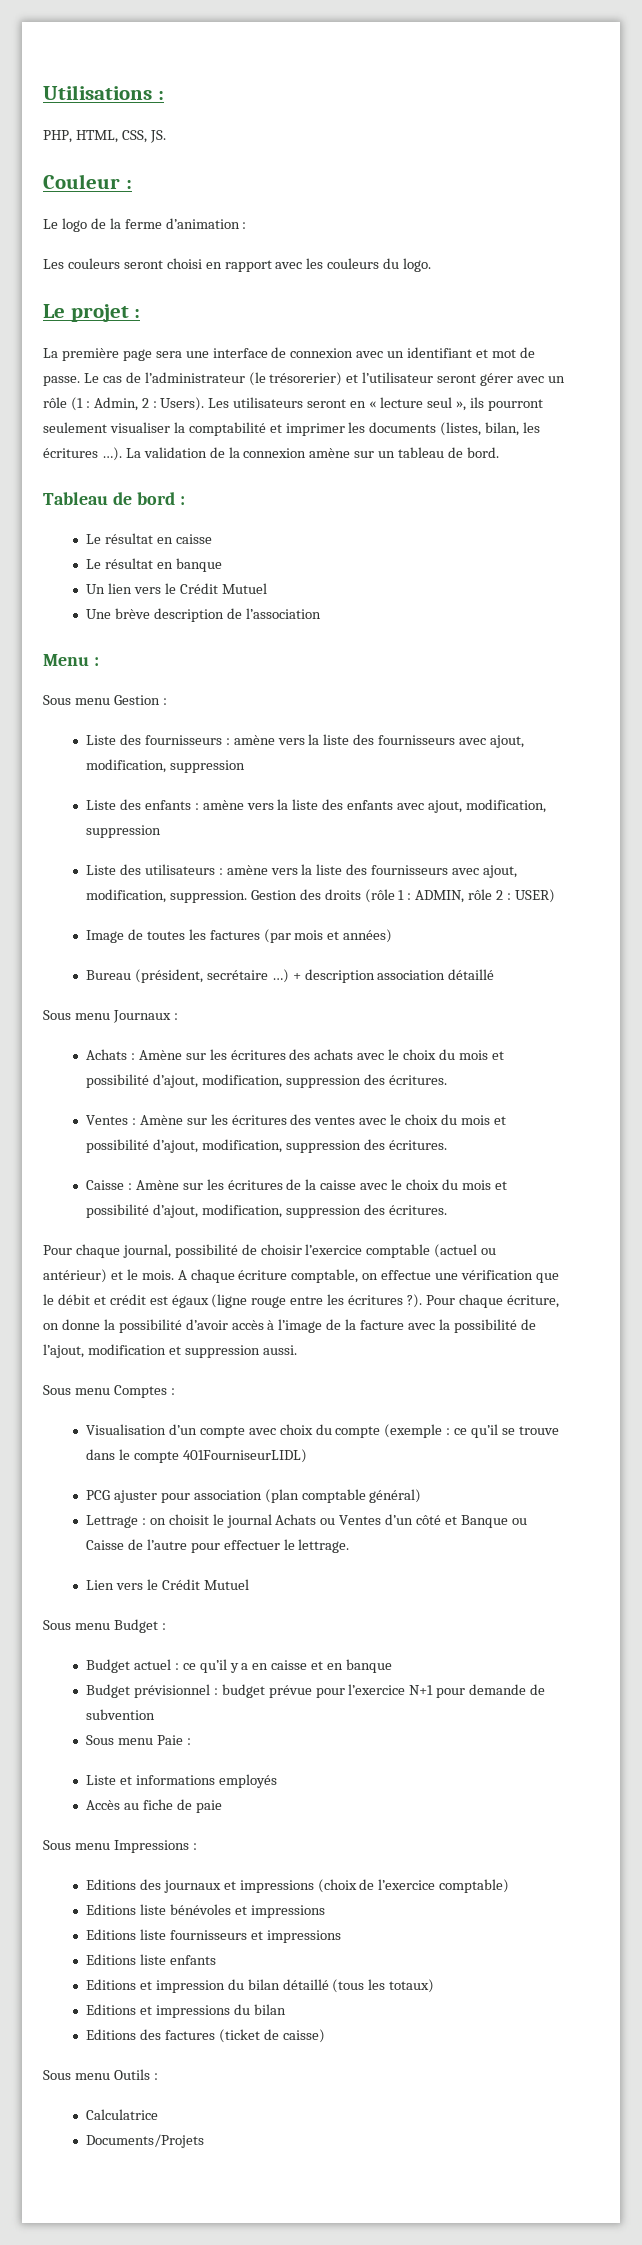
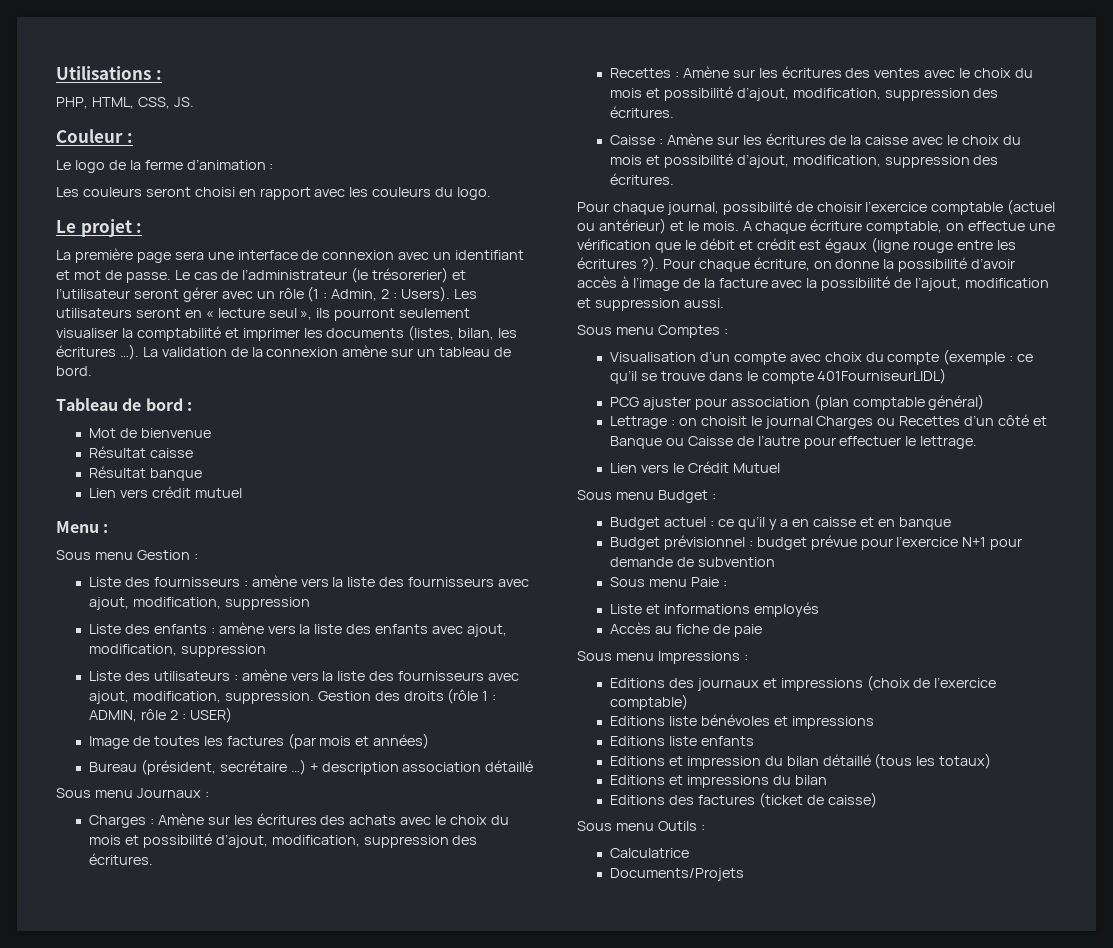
[85,533,212,544] [85,558,222,572] [85,583,267,594] [85,608,321,622] Le résultat en caisse // Le résultat en banque // Un lien vers le Crédit Mutuel // Une brève description de l’association -> [88,428,211,438] [88,446,193,458] [88,466,202,481] [88,486,242,498] Mot de bienvenue // Résultat caisse // Résultat banque // Lien vers crédit mutuel
[85,1049,127,1060] Achats -> [88,815,146,828] Charges
[85,1115,128,1125] Ventes -> [609,68,671,78] Recettes
[275,1514,382,1525] Achats ou Ventes -> [816,416,961,429] Charges ou Recettes
[85,1929,341,1943] // Editions liste fournisseurs et impressions -> (874, 722) none

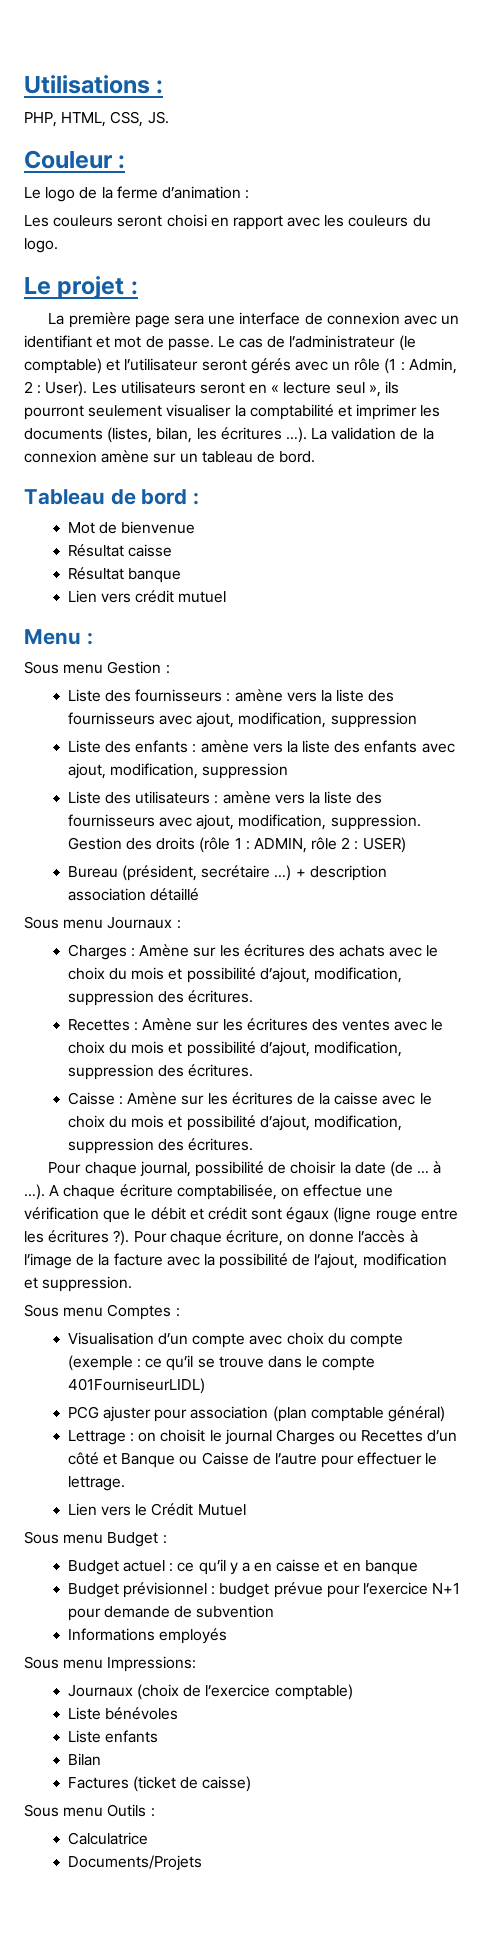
[372,267,449,283] trésorerier) -> [24,358,102,374] comptable)
[182,287,218,302] gérer -> [250,358,291,374] gérés
[401,286,451,302] Users). -> [45,381,88,397] User).
[88,733,430,749] // Image de toutes les factures (par mois et années) -> (406, 845) none
[865,199,1056,215] [577,218,739,234] l’exercice comptable (actuel ou antérieur) et le mois. -> [339,1161,442,1177] [24,1184,45,1200] la date (de … à …).
[866,221,943,234] comptable, -> [176,1184,277,1200] comptabilisée,
[799,240,822,250] est -> [251,1208,283,1220] sont
[883,257,1016,272] [577,276,617,288] la possibilité d’avoir accès -> [358,1230,406,1243] l’accès
[594,298,724,311] suppression aussi. -> [42,1276,133,1292] suppression.
[609,577,727,587] [609,602,819,617] [609,622,762,637] [577,651,748,664] [609,678,863,691] Sous menu Paie : // Liste et informations employés // Accès au fiche de paie // Sous menu Impressions : // Editions des journaux et impressions -> [67,1628,227,1644] [24,1656,197,1672] [67,1685,133,1697] Informations employés // Sous menu Impressions: // Journaux
[609,716,697,726] Editions liste -> [67,1707,101,1720] Liste
[773,716,874,729] [609,736,754,746] [609,753,992,769] [609,775,827,788] [609,795,755,805] et impressions // Editions liste enfants // Editions et impression du bilan détaillé (tous les totaux) // Editions et impressions du bilan // Editions des factures -> [67,1730,158,1743] [67,1753,101,1766] [67,1777,129,1789] // Liste enfants // Bilan // Factures

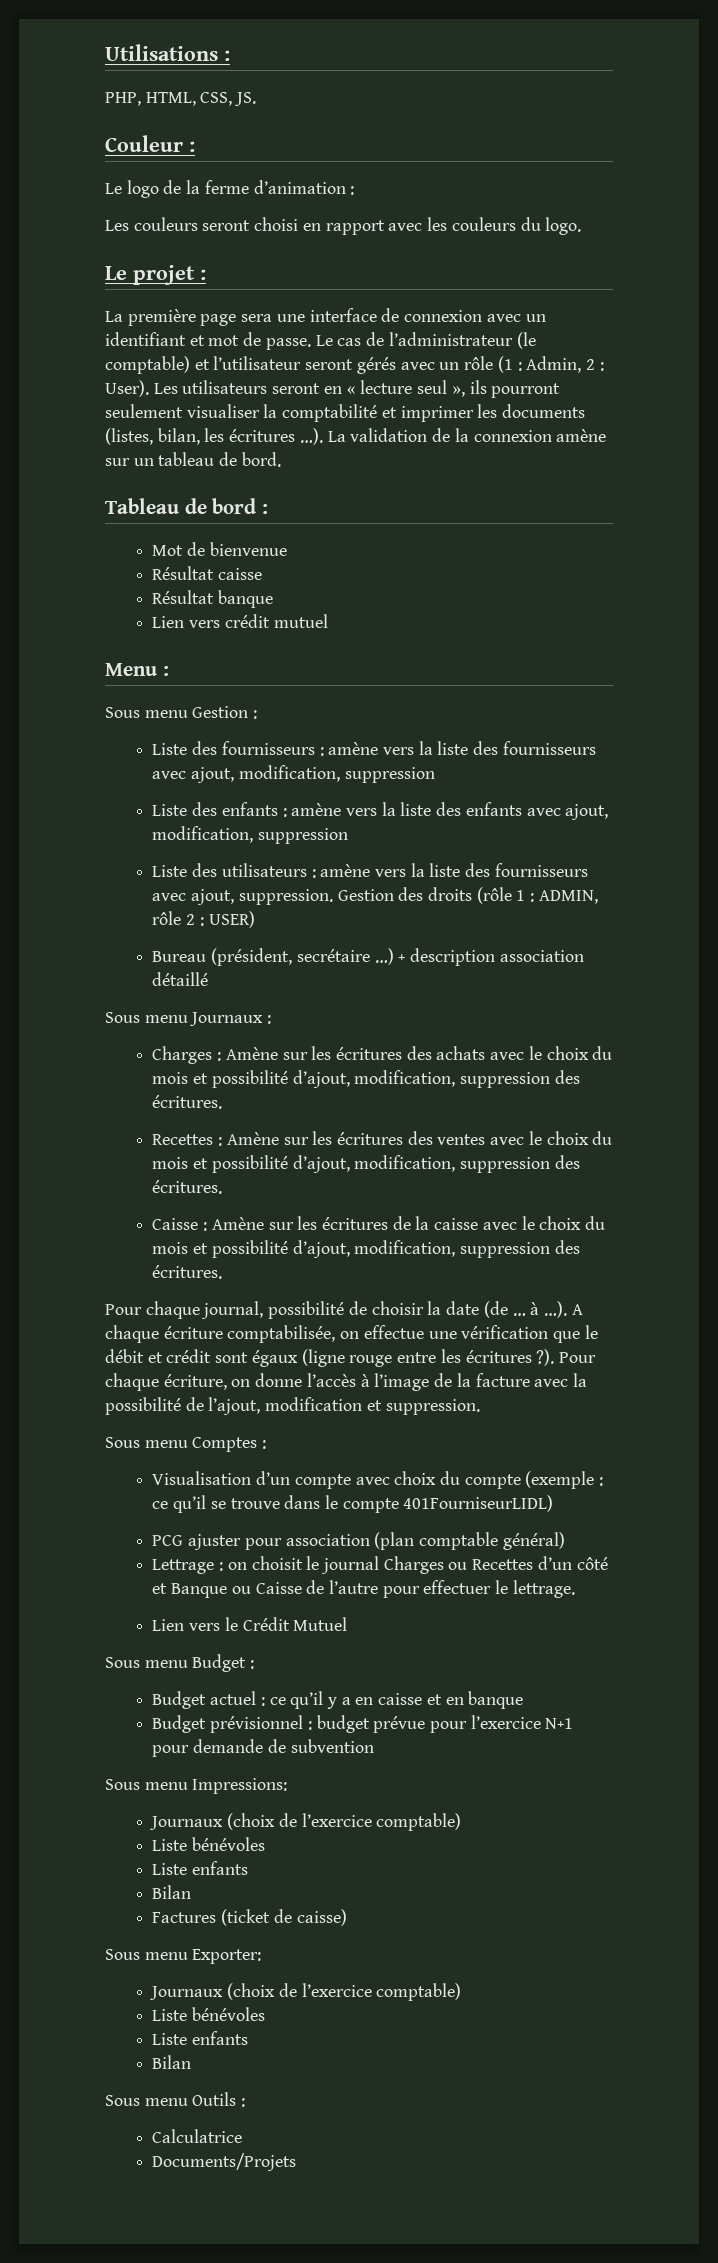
[238,814,327,830] modification, -> (235, 897) none
[67,1628,227,1644] // Informations employés -> (374, 1746) none
(252, 1784) none -> [105,1949,262,1964] [150,1983,462,2001] [152,2007,266,2021] [152,2031,249,2045] [152,2055,192,2069] // Sous menu Exporter: // Journaux (choix de l’exercice comptable) // Liste bénévoles // Liste enfants // Bilan

